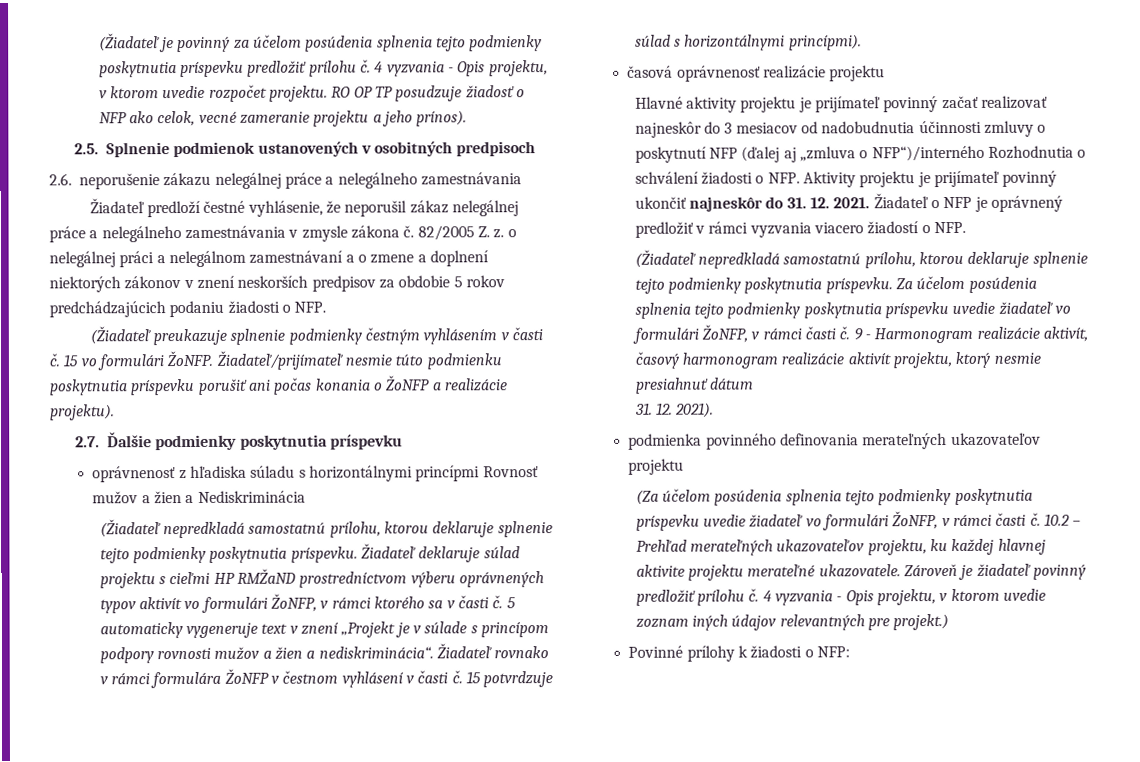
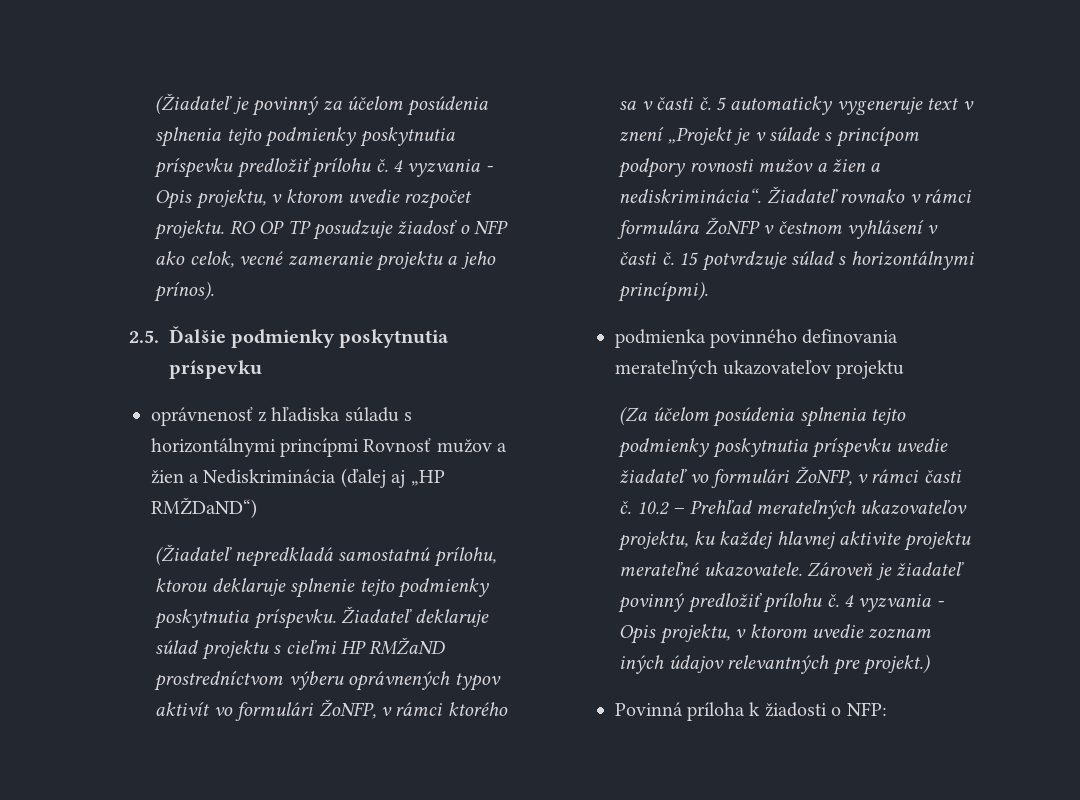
[105,141,537,158] [49,172,522,190] [89,198,519,218] [49,225,517,243] [49,250,489,268] [49,275,505,293] [49,300,327,318] [89,326,543,346] [49,350,502,371] [49,375,508,396] [50,404,115,421] [74,436,100,448] Splnenie podmienok ustanovených v osobitných predpisoch // 2.6. neporušenie zákazu nelegálnej práce a nelegálneho zamestnávania // Žiadateľ predloží čestné vyhlásenie, že neporušil zákaz nelegálnej práce a nelegálneho zamestnávania v zmysle zákona č. 82/2005 Z. z. o nelegálnej práci a nelegálnom zamestnávaní a o zmene a doplnení niektorých zákonov v znení neskorších predpisov za obdobie 5 rokov predchádzajúcich podaniu žiadosti o NFP. // (Žiadateľ preukazuje splnenie podmienky čestným vyhlásením v časti č. 15 vo formulári ŽoNFP. Žiadateľ/prijímateľ nesmie túto podmienku poskytnutia príspevku porušiť ani počas konania o ŽoNFP a realizácie projektu). // 2.7. -> (159, 336) none
(306, 496) none -> [340,468,445,488] [150,497,257,519] (ďalej aj „HP RMŽDaND“)
[627,65,886,82] [634,95,1048,113] [634,120,1047,138] [634,145,1087,163] [634,170,1058,188] [634,193,1063,212] [634,221,966,238] [634,249,1088,269] [634,275,1037,294] [634,301,1071,319] [631,324,1088,344] [634,351,1041,369] [634,377,755,394] [634,402,715,418] // časová oprávnenosť realizácie projektu // Hlavné aktivity projektu je prijímateľ povinný začať realizovať najneskôr do 3 mesiacov od nadobudnutia účinnosti zmluvy o poskytnutí NFP (ďalej aj „zmluva o NFP“)/interného Rozhodnutia o schválení žiadosti o NFP. Aktivity projektu je prijímateľ povinný ukončiť najneskôr do 31. 12. 2021. Žiadateľ o NFP je oprávnený predložiť v rámci vyzvania viacero žiadostí o NFP. // (Žiadateľ nepredkladá samostatnú prílohu, ktorou deklaruje splnenie tejto podmienky poskytnutia príspevku. Za účelom posúdenia splnenia tejto podmienky poskytnutia príspevku uvedie žiadateľ vo formulári ŽoNFP, v rámci časti č. 9 - Harmonogram realizácie aktivít, časový harmonogram realizácie aktivít projektu, ktorý nesmie presiahnuť dátum // 31. 12. 2021). -> (709, 291) none
[628,645,735,662] Povinné prílohy -> [614,702,746,721] Povinná príloha

